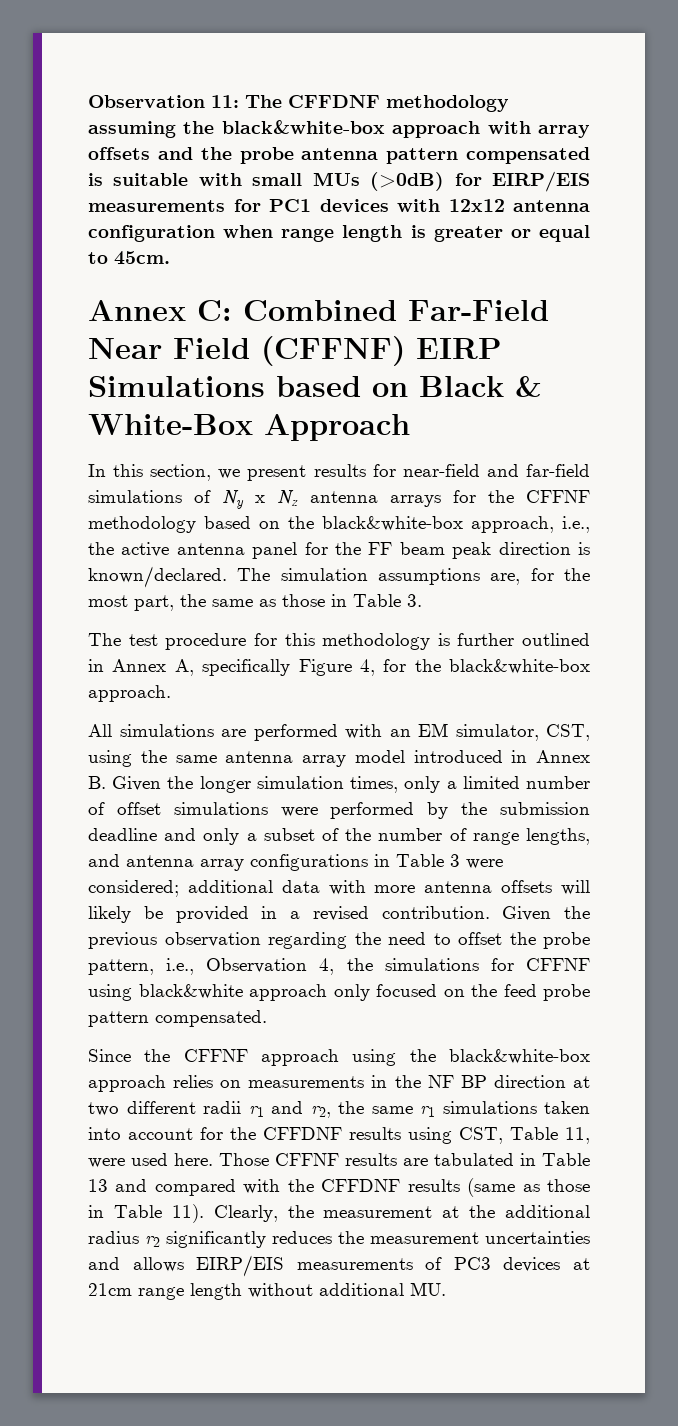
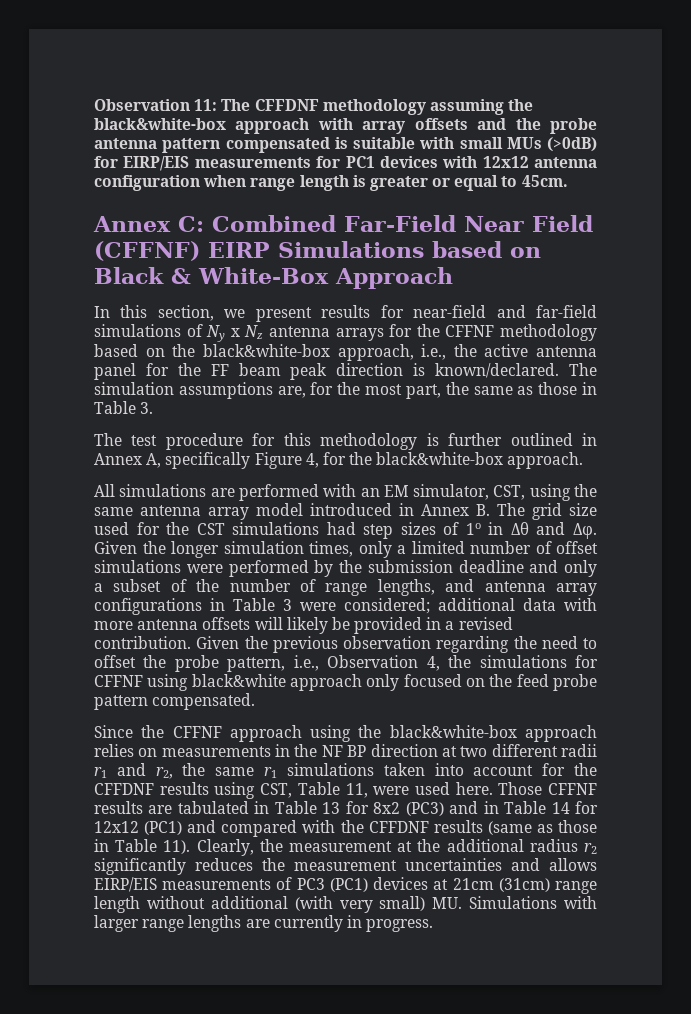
(106, 782) none -> [497,503,597,520] [94,522,597,539] The grid size used for the CST simulations had step sizes of 1o in Δθ and Δφ.
(108, 1185) none -> [345,801,598,816] [94,821,183,835] for 8x2 (PC3) and in Table 14 for 12x12 (PC1)
(491, 1263) none -> [329,878,368,892] (PC1)
(132, 1289) none -> [498,878,550,892] (31cm)
[410,1282,446,1296] MU. -> [294,896,597,913] [94,915,434,932] (with very small) MU. Simulations with larger range lengths are currently in progress.

